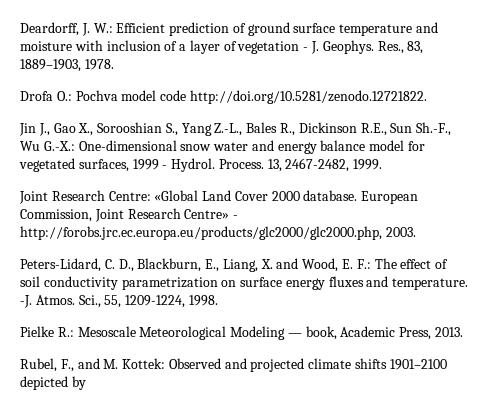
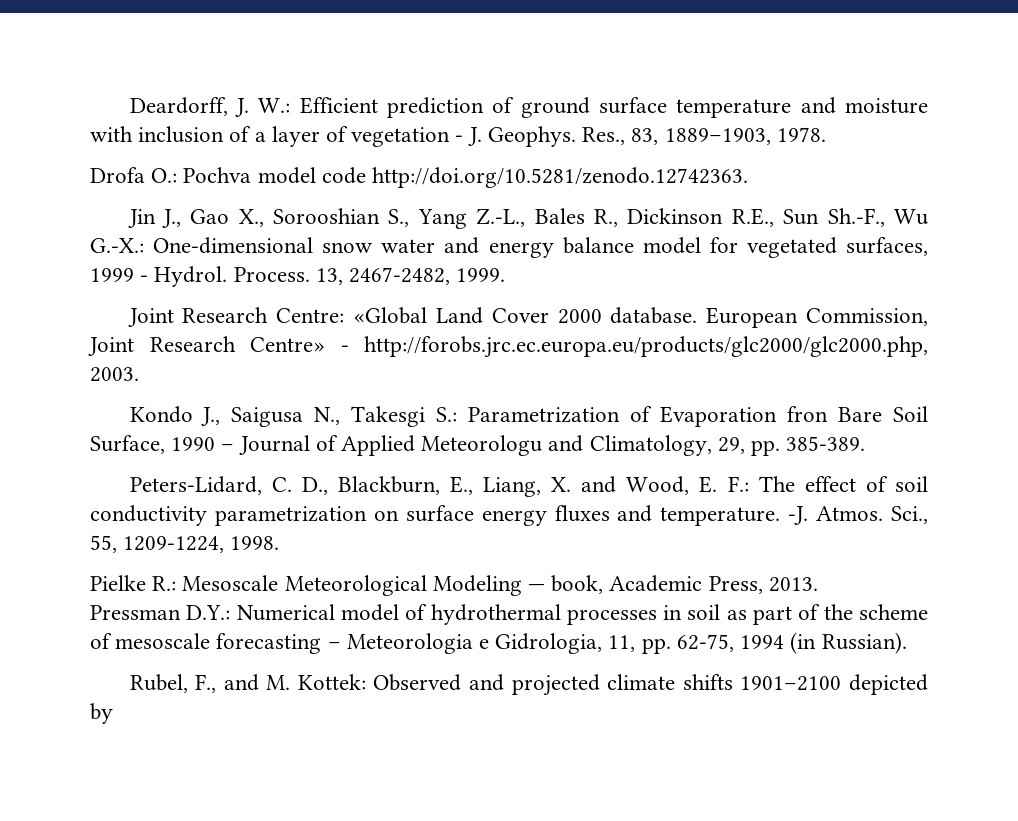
[189,90,427,104] http://doi.org/10.5281/zenodo.12721822. -> [372,167,749,188] http://doi.org/10.5281/zenodo.12742363.
(416, 232) none -> [129,406,929,427] [90,435,866,456] // Kondo J., Saigusa N., Takesgi S.: Parametrization of Evaporation fron Bare Soil Surface, 1990 – Journal of Applied Meteorologu and Climatology, 29, pp. 385-389.
(464, 332) none -> [90,604,928,625] [90,632,907,654] // Pressman D.Y.: Numerical model of hydrothermal processes in soil as part of the scheme of mesoscale forecasting – Meteorologia e Gidrologia, 11, pp. 62-75, 1994 (in Russian).

